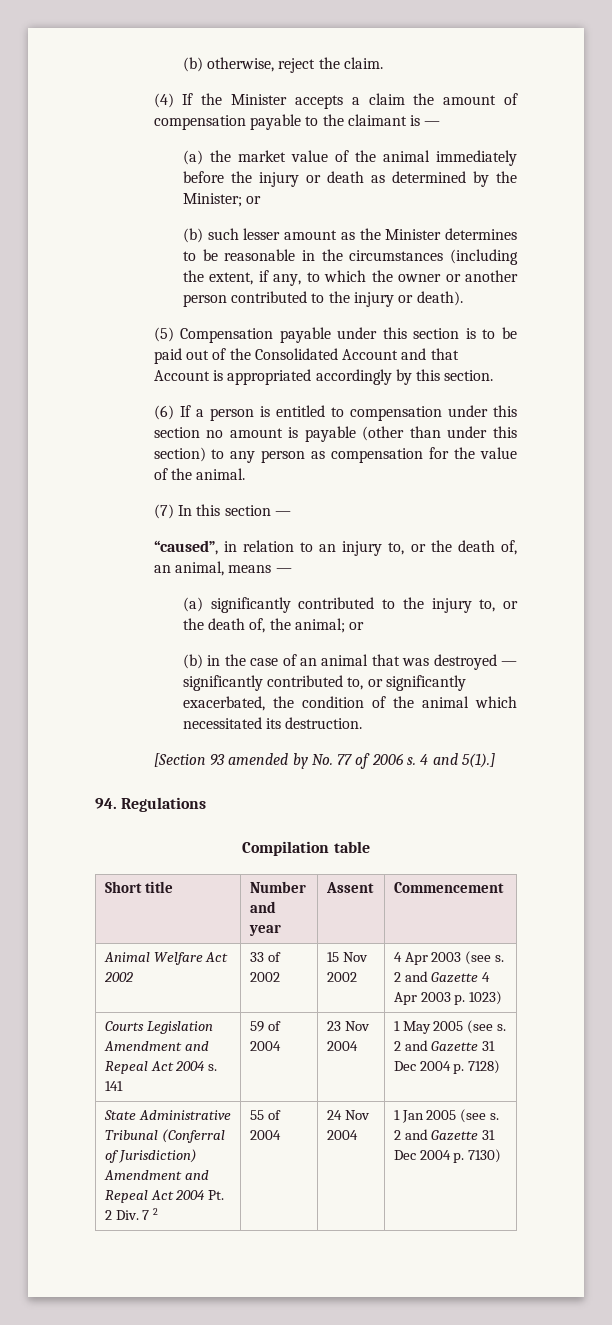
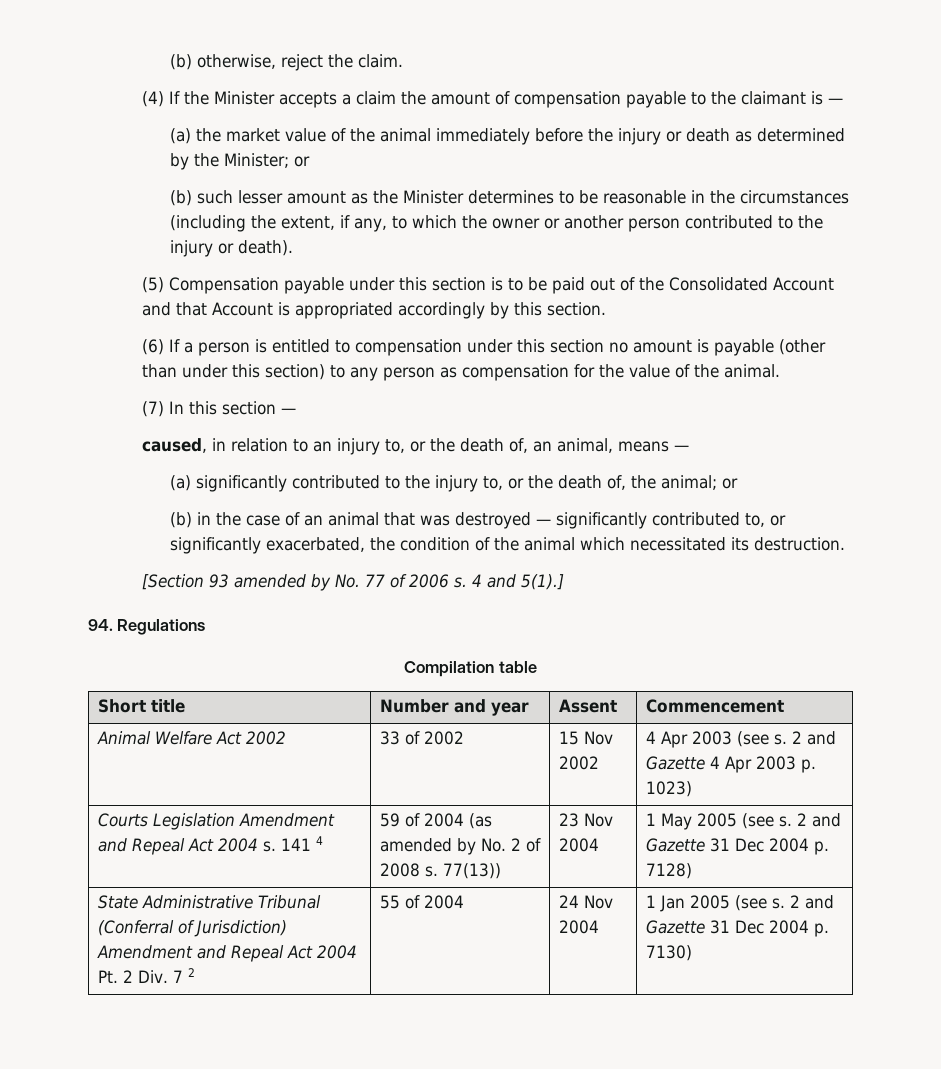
[153,540,218,555] “caused”, -> [142,438,208,453] caused,
(123, 1086) none -> [315,836,323,845] 4
(281, 1046) none -> [468,813,492,829] [379,838,541,855] [379,863,501,879] (as amended by No. 2 of 2008 s. 77(13))

